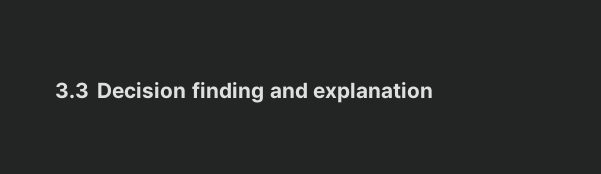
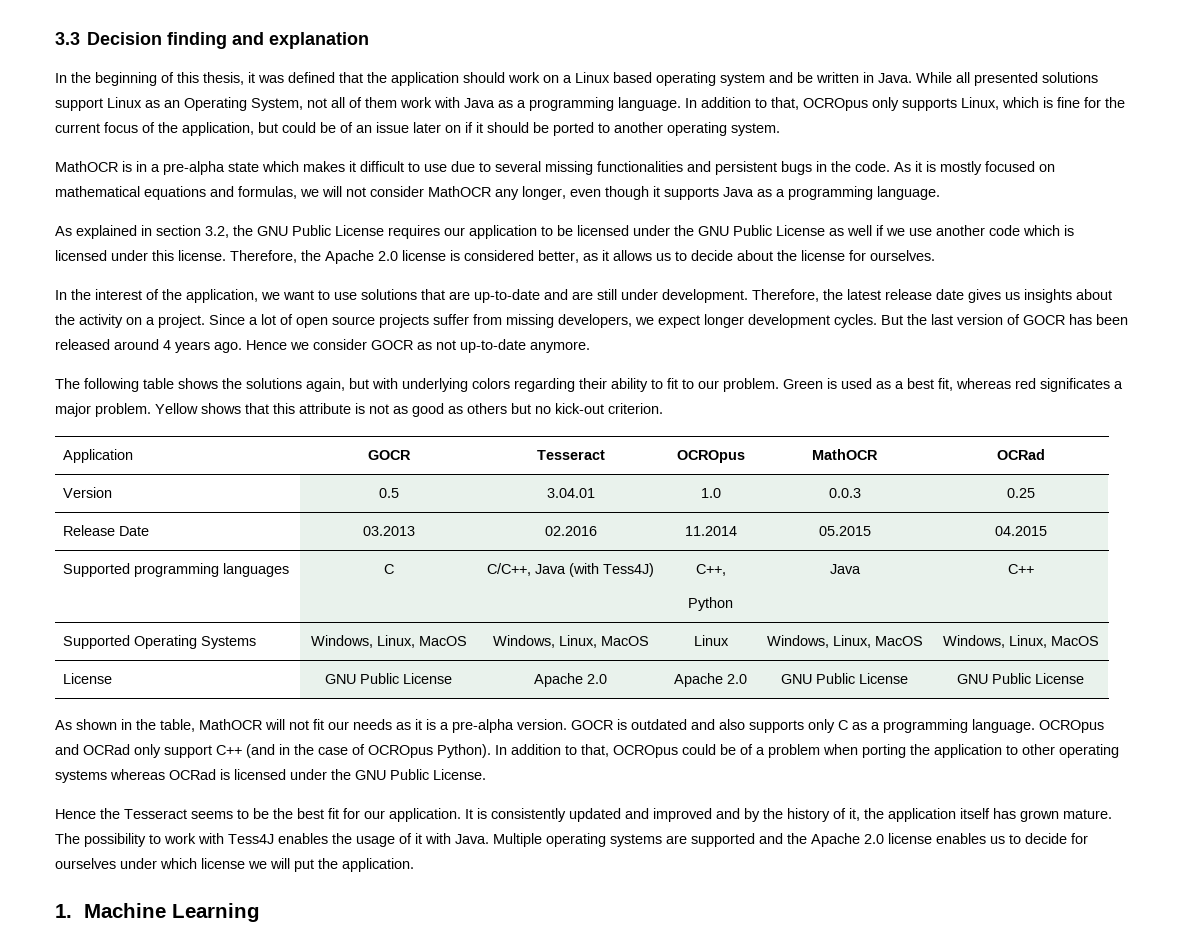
(434, 92) none -> [55,72,1098,86] [55,97,1125,111] [55,122,780,136] [55,161,1055,175] [55,186,940,200] [55,225,1074,239] [55,250,935,264] [55,289,1112,303] [55,314,1128,328] [55,339,590,353] [55,378,1123,392] [55,403,663,417] [63,449,134,463] [367,450,411,460] [536,450,605,460] [676,450,745,463] [812,449,878,460] [996,449,1045,460] [63,487,113,498] [378,488,399,498] [546,488,595,498] [700,488,721,498] [828,488,861,498] [1006,488,1035,498] [63,525,150,536] [362,526,415,536] [544,526,597,536] [684,526,737,536] [818,526,871,536] [994,526,1047,536] [63,563,290,577] [383,564,394,574] [487,563,654,577] [695,564,726,576] [688,597,733,611] [829,564,861,574] [1007,564,1034,574] [63,635,257,649] [310,635,467,648] [492,635,649,648] [693,635,729,646] [766,635,923,648] [942,635,1099,648] [63,673,113,684] [325,673,452,684] [534,673,607,687] [674,673,747,687] [781,673,908,684] [957,673,1084,684] [55,719,1104,733] [55,744,1119,758] [55,769,486,783] [55,808,1112,822] [55,833,1088,847] [55,858,414,872] [55,903,260,922] // In the beginning of this thesis, it was defined that the application should work on a Linux based operating system and be written in Java. While all presented solutions support Linux as an Operating System, not all of them work with Java as a programming language. In addition to that, OCROpus only supports Linux, which is fine for the current focus of the application, but could be of an issue later on if it should be ported to another operating system. // MathOCR is in a pre-alpha state which makes it difficult to use due to several missing functionalities and persistent bugs in the code. As it is mostly focused on mathematical equations and formulas, we will not consider MathOCR any longer, even though it supports Java as a programming language. // As explained in section 3.2, the GNU Public License requires our application to be licensed under the GNU Public License as well if we use another code which is licensed under this license. Therefore, the Apache 2.0 license is considered better, as it allows us to decide about the license for ourselves. // In the interest of the application, we want to use solutions that are up-to-date and are still under development. Therefore, the latest release date gives us insights about the activity on a project. Since a lot of open source projects suffer from missing developers, we expect longer development cycles. But the last version of GOCR has been released around 4 years ago. Hence we consider GOCR as not up-to-date anymore. // The following table shows the solutions again, but with underlying colors regarding their ability to fit to our problem. Green is used as a best fit, whereas red significates a major problem. Yellow shows that this attribute is not as good as others but no kick-out criterion. // Application | GOCR | Tesseract | OCROpus | MathOCR | OCRad // Version | 0.5 | 3.04.01 | 1.0 | 0.0.3 | 0.25 // Release Date | 03.2013 | 02.2016 | 11.2014 | 05.2015 | 04.2015 // Supported programming languages | C | C/C++, Java (with Tess4J) | C++, // Python | Java | C++ // Supported Operating Systems | Windows, Linux, MacOS | Windows, Linux, MacOS | Linux | Windows, Linux, MacOS | Windows, Linux, MacOS // License | GNU Public License | Apache 2.0 | Apache 2.0 | GNU Public License | GNU Public License // As shown in the table, MathOCR will not fit our needs as it is a pre-alpha version. GOCR is outdated and also supports only C as a programming language. OCROpus and OCRad only support C++ (and in the case of OCROpus Python). In addition to that, OCROpus could be of a problem when porting the application to other operating systems whereas OCRad is licensed under the GNU Public License. // Hence the Tesseract seems to be the best fit for our application. It is consistently updated and improved and by the history of it, the application itself has grown mature. The possibility to work with Tess4J enables the usage of it with Java. Multiple operating systems are supported and the Apache 2.0 license enables us to decide for ourselves under which license we will put the application. // 1. Machine Learning

